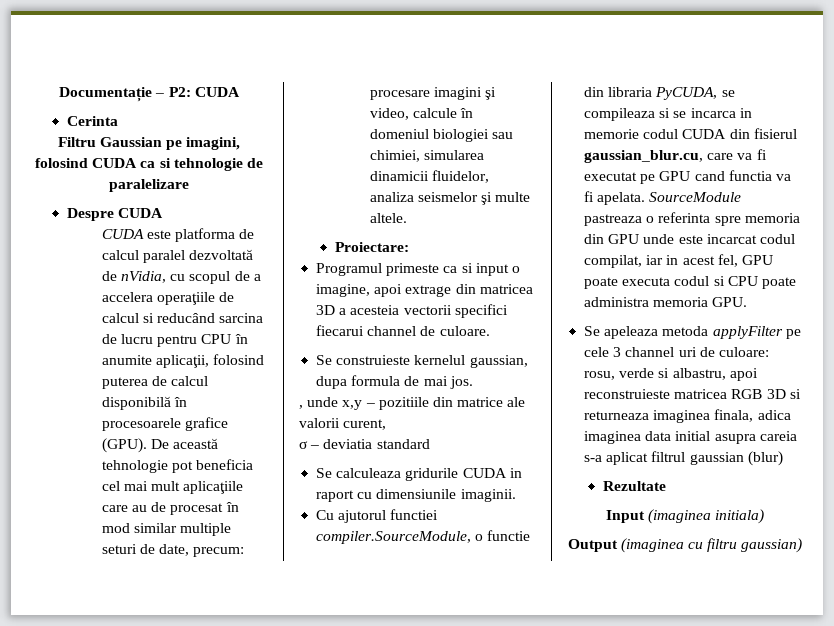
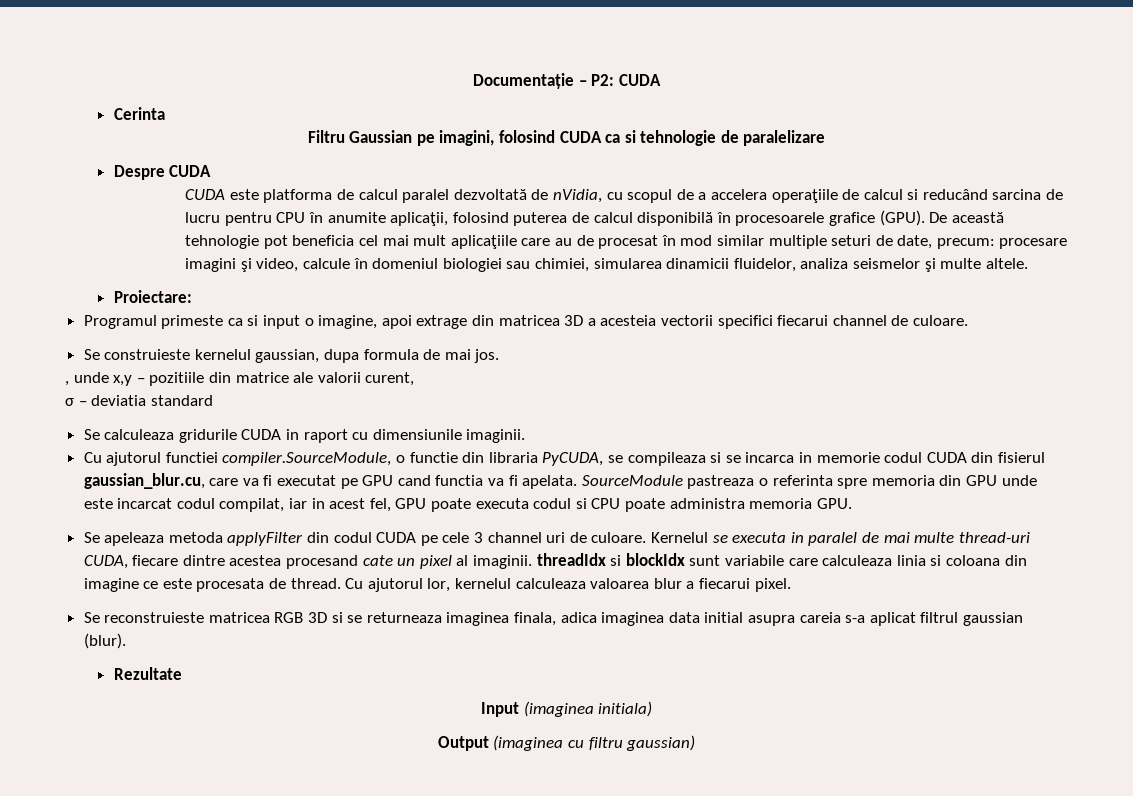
(783, 332) none -> [307,532,417,543] din codul CUDA
[718,347,769,357] [584,368,758,381] culoare: rosu, verde si albastru, apoi -> [591,532,1030,546] [83,553,1027,569] [83,578,791,592] [83,612,100,623] culoare. Kernelul se executa in paralel de mai multe thread-uri CUDA, fiecare dintre acestea procesand cate un pixel al imaginii. threadIdx si blockIdx sunt variabile care calculeaza linia si coloana din imagine ce este procesata de thread. Cu ajutorul lor, kernelul calculeaza valoarea blur a fiecarui pixel. // Se
(801, 394) none -> [347,615,363,623] se
[747,451,783,466] (blur) -> [83,633,126,649] (blur).

